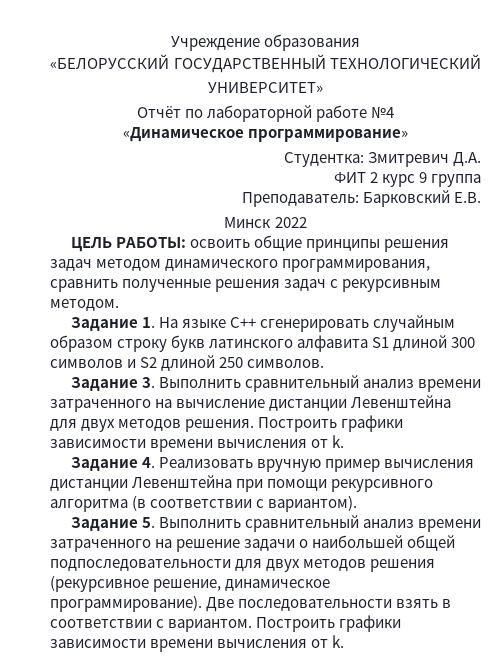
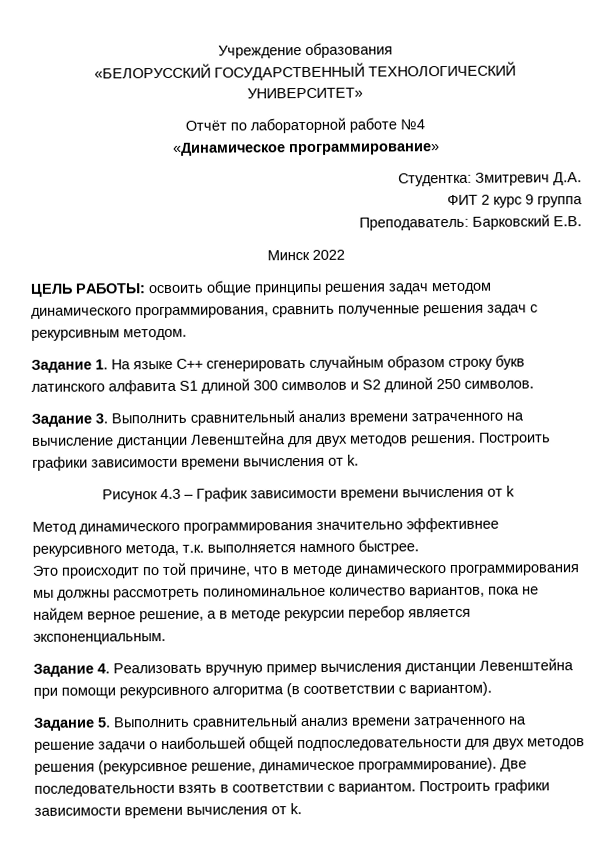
(345, 441) none -> [102,485,515,503] [32,517,499,535] [32,539,419,557] [32,562,580,579] [33,586,539,601] [33,605,471,623] [33,632,166,645] // Рисунок 4.3 – График зависимости времени вычисления от k // Метод динамического программирования значительно эффективнее рекурсивного метода, т.к. выполняется намного быстрее. // Это происходит по той причине, что в методе динамического программирования мы должны рассмотреть полиноминальное количество вариантов, пока не найдем верное решение, а в методе рекурсии перебор является экспоненциальным.

